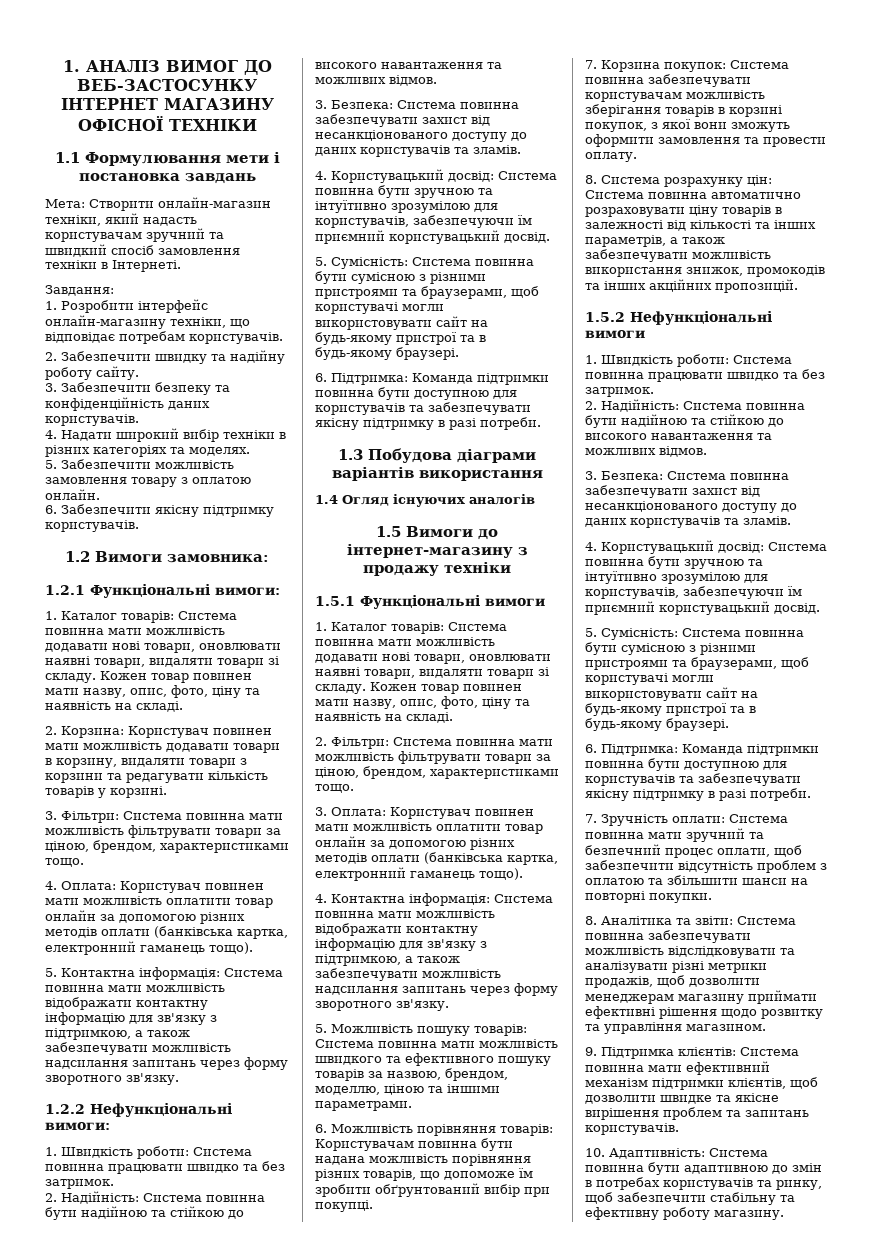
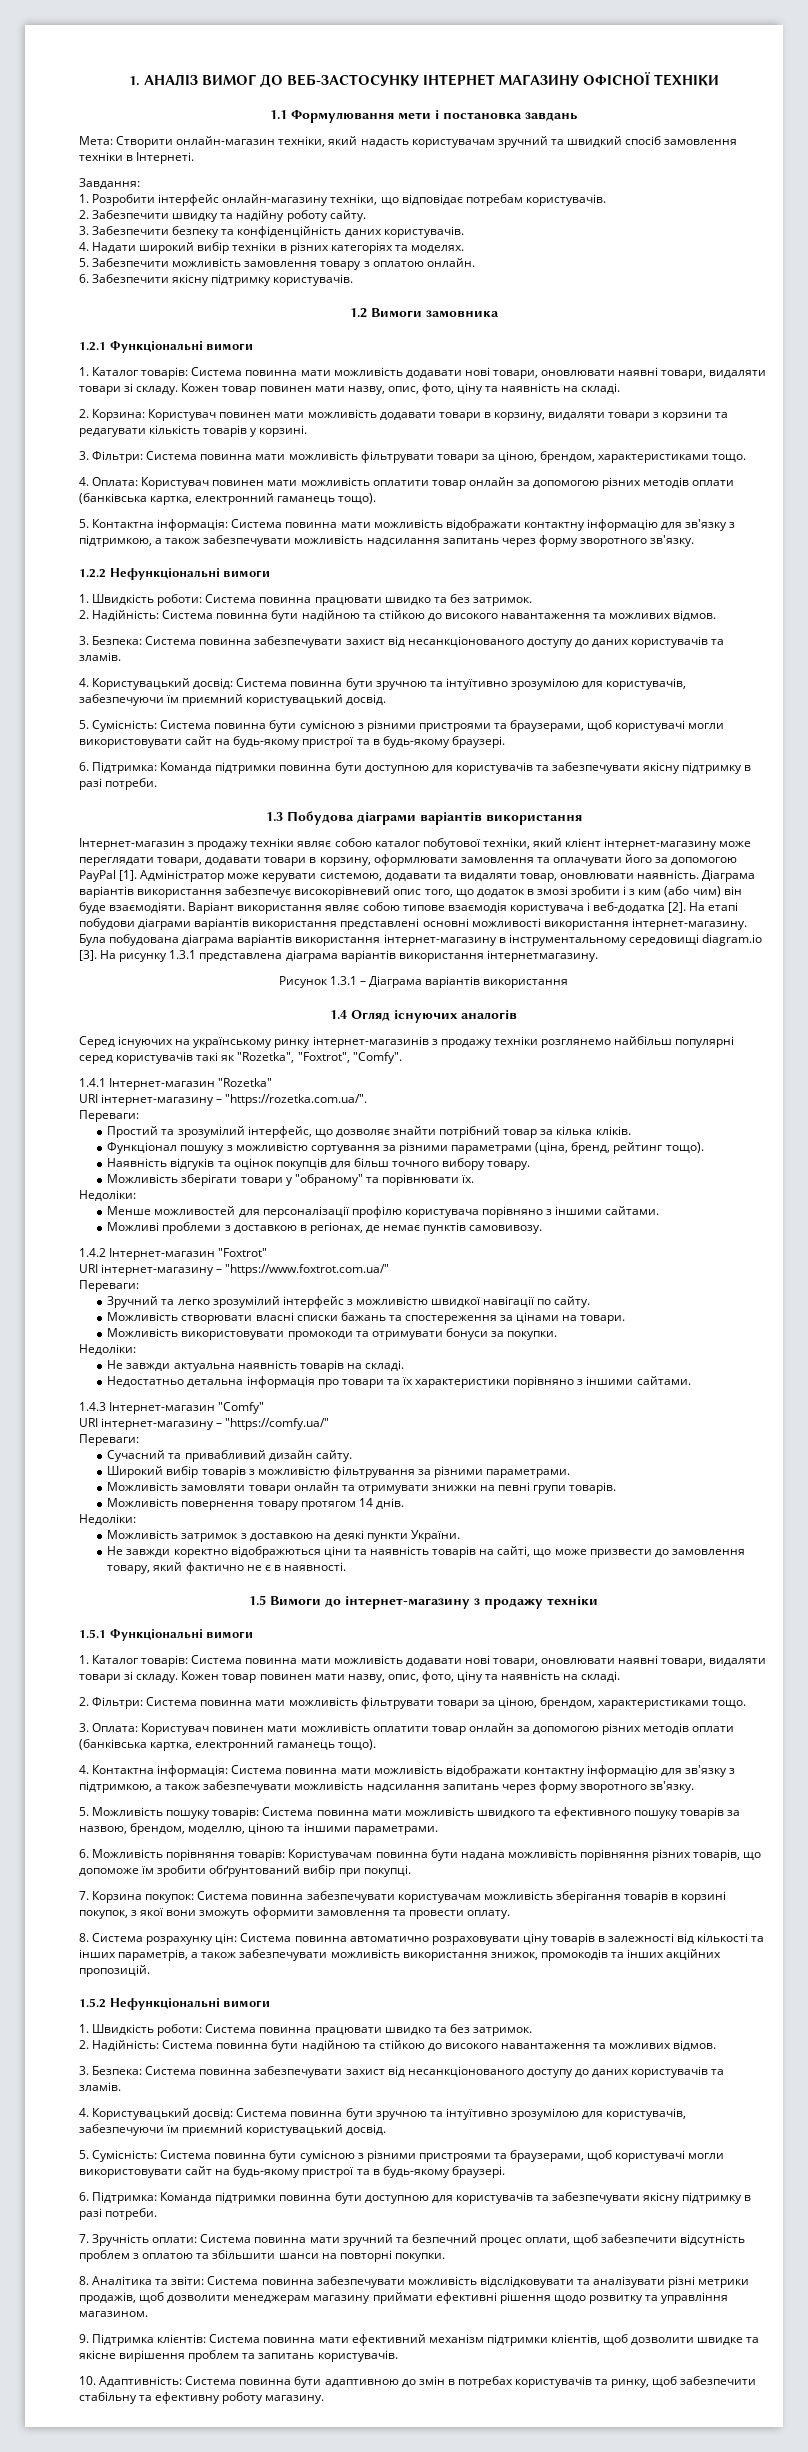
[167,554,269,563] замовника: -> [425,310,499,318] замовника
[215,587,280,595] вимоги: -> [206,343,254,351] вимоги
[45,1122,110,1130] вимоги: -> [223,570,271,578] вимоги
[315,494,535,507] 1.4 Огляд існуючих аналогів -> [79,838,752,850] [79,854,738,866] [79,870,756,882] [79,886,742,898] [79,902,739,914] [79,918,747,930] [79,934,762,946] [79,950,598,962] [278,976,569,988] [330,1010,517,1023] [79,1036,735,1048] [79,1052,402,1064] [79,1078,273,1090] [79,1094,368,1106] [79,1110,139,1122] [107,1126,631,1138] [107,1142,704,1154] [107,1158,531,1170] [107,1174,475,1186] [79,1190,136,1201] [107,1206,660,1218] [107,1222,543,1234] [79,1248,268,1260] [79,1264,390,1276] [79,1280,139,1292] [107,1296,591,1308] [107,1312,626,1324] [107,1328,558,1340] [79,1344,136,1355] [107,1360,405,1372] [107,1376,691,1388] [79,1402,265,1414] [79,1418,330,1430] [79,1434,139,1446] [107,1450,352,1462] [107,1466,571,1478] [107,1482,617,1494] [107,1498,404,1510] [79,1514,136,1525] [107,1530,461,1542] [107,1546,745,1558] [107,1562,347,1574] Інтернет-магазин з продажу техніки являє собою каталог побутової техніки, який клієнт інтернет-магазину може переглядати товари, додавати товари в корзину, оформлювати замовлення та оплачувати його за допомогою PayPal [1]. Адміністратор може керувати системою, додавати та видаляти товар, оновлювати наявність. Діаграма варіантів використання забезпечує високорівневий опис того, що додаток в змозі зробити і з ким (або чим) він буде взаємодіяти. Варіант використання являє собою типове взаємодія користувача і веб-додатка [2]. На етапі побудови діаграми варіантів використання представлені основні можливості використання інтернет-магазину. Була побудована діаграма варіантів використання інтернет-магазину в інструментальному середовищі diagram.io [3]. На рисунку 1.3.1 представлена діаграма варіантів використання інтернетмагазину. // Рисунок 1.3.1 – Діаграма варіантів використання // 1.4 Огляд існуючих аналогів // Серед існуючих на українському ринку інтернет-магазинів з продажу техніки розглянемо найбільш популярні серед користувачів такі як "Rozetka", "Foxtrot", "Comfy". // 1.4.1 Інтернет-магазин "Rozetka" // URI інтернет-магазину – "https://rozetka.com.ua/". // Переваги: // Простий та зрозумілий інтерфейс, що дозволяє знайти потрібний товар за кілька кліків. // Функціонал пошуку з можливістю сортування за різними параметрами (ціна, бренд, рейтинг тощо). // Наявність відгуків та оцінок покупців для більш точного вибору товару. // Можливість зберігати товари у "обраному" та порівнювати їх. // Недоліки: // Менше можливостей для персоналізації профілю користувача порівняно з іншими сайтами. // Можливі проблеми з доставкою в регіонах, де немає пунктів самовивозу. // 1.4.2 Інтернет-магазин "Foxtrot" // URI інтернет-магазину – "https://www.foxtrot.com.ua/" // Переваги: // Зручний та легко зрозумілий інтерфейс з можливістю швидкої навігації по сайту. // Можливість створювати власні списки бажань та спостереження за цінами на товари. // Можливість використовувати промокоди та отримувати бонуси за покупки. // Недоліки: // Не завжди актуальна наявність товарів на складі. // Недостатньо детальна інформація про товари та їх характеристики порівняно з іншими сайтами. // 1.4.3 Інтернет-магазин "Comfy" // URI інтернет-магазину – "https://comfy.ua/" // Переваги: // Сучасний та привабливий дизайн сайту. // Широкий вибір товарів з можливістю фільтрування за різними параметрами. // Можливість замовляти товари онлайн та отримувати знижки на певні групи товарів. // Можливість повернення товару протягом 14 днів. // Недоліки: // Можливість затримок з доставкою на деякі пункти України. // Не завжди коректно відображються ціни та наявність товарів на сайті, що може призвести до замовлення товару, який фактично не є в наявності.

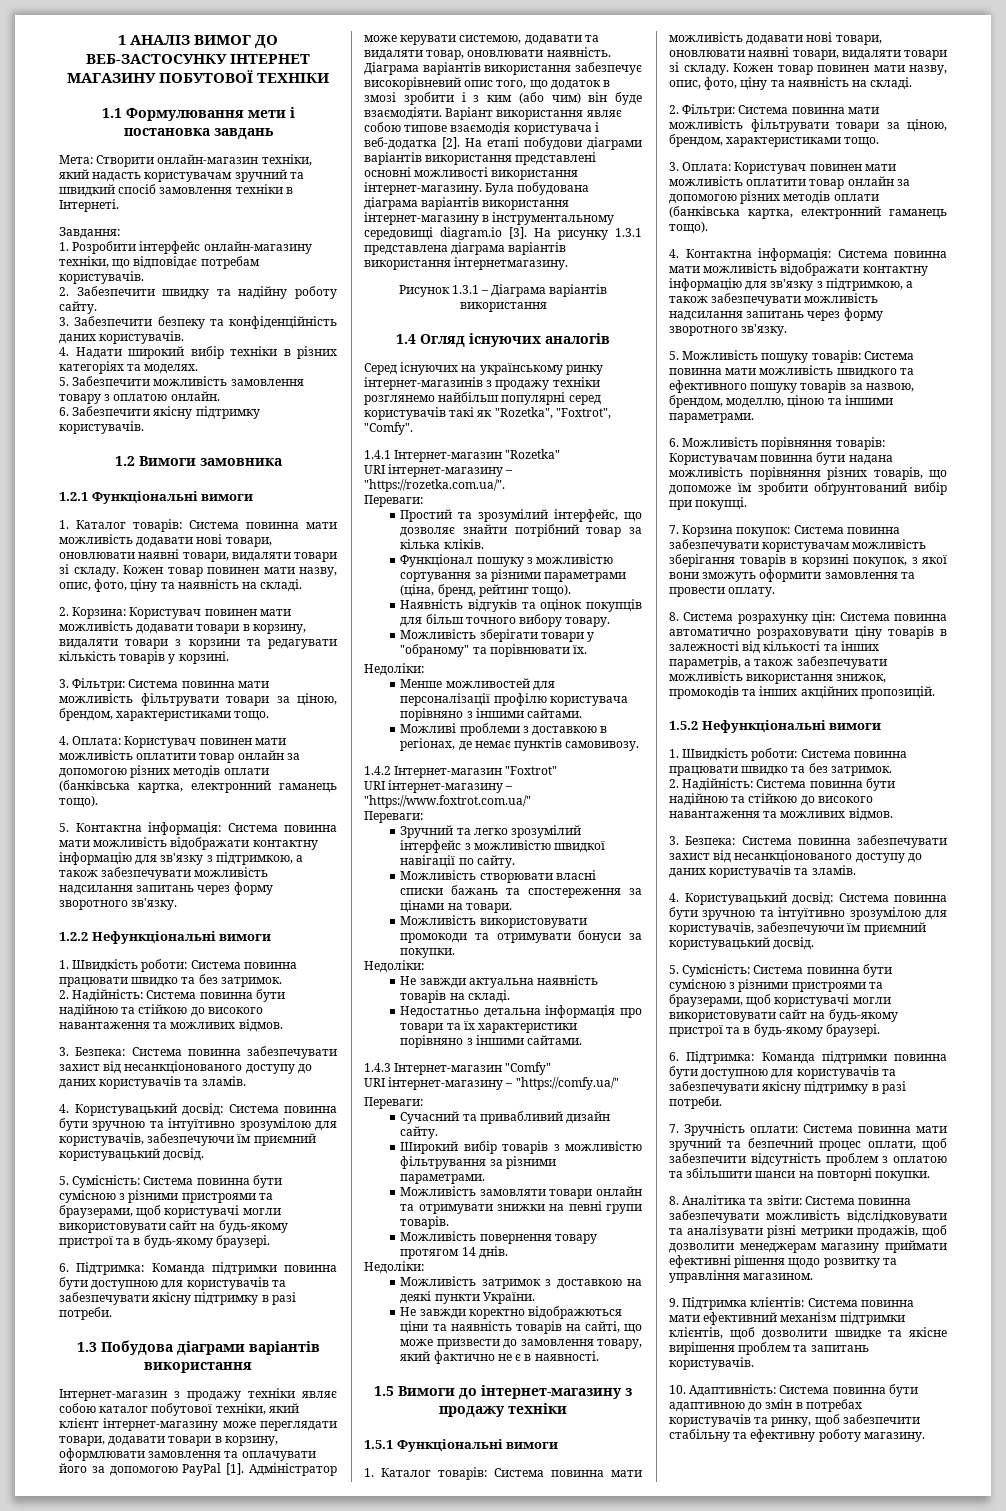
[128,76,140,86] 1. -> [117,35,126,45] 1
[582,72,651,85] ОФІСНОЇ -> [159,70,253,83] ПОБУТОВОЇ

